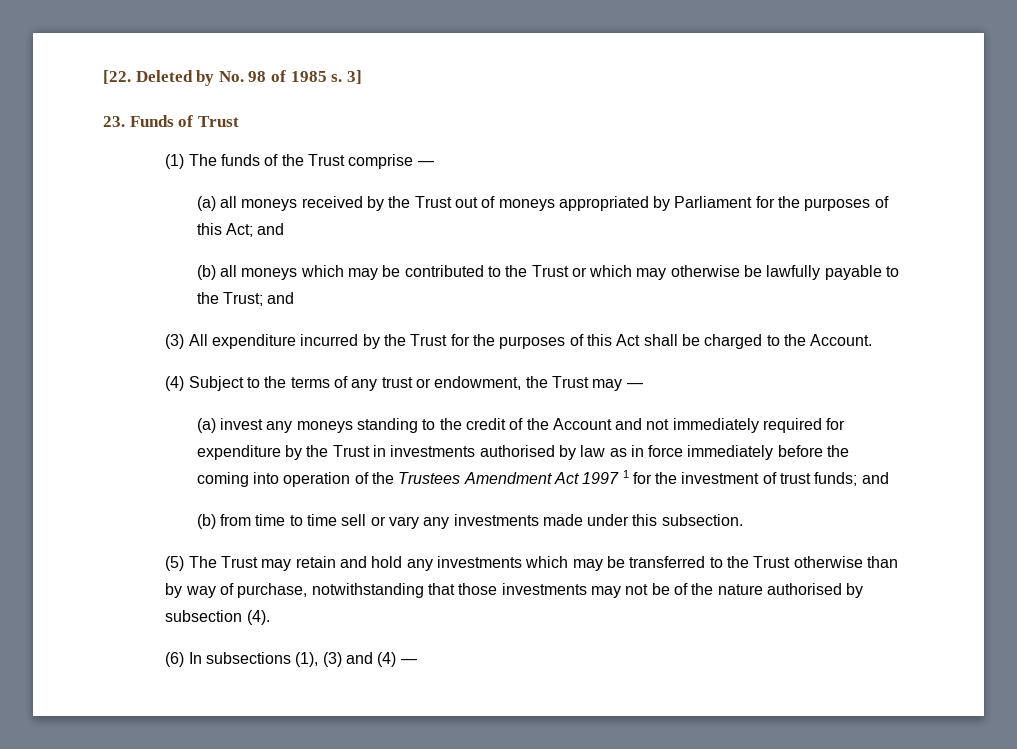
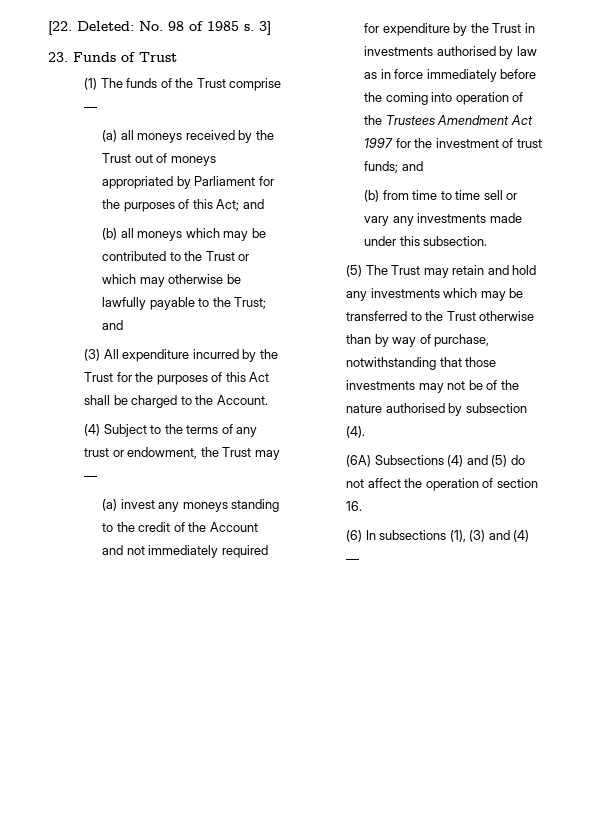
[135,70,215,86] Deleted by -> [77,21,134,31] Deleted:
[622,470,629,478] 1 -> (394, 143) none
(270, 617) none -> [346,455,525,467] [346,478,538,491] [346,501,363,511] // (6A) Subsections (4) and (5) do not affect the operation of section 16.

